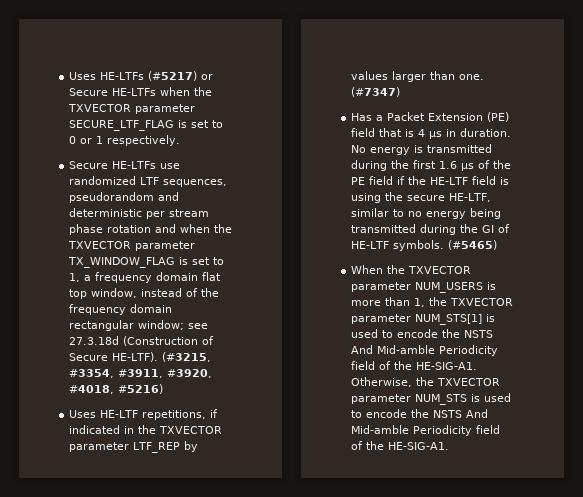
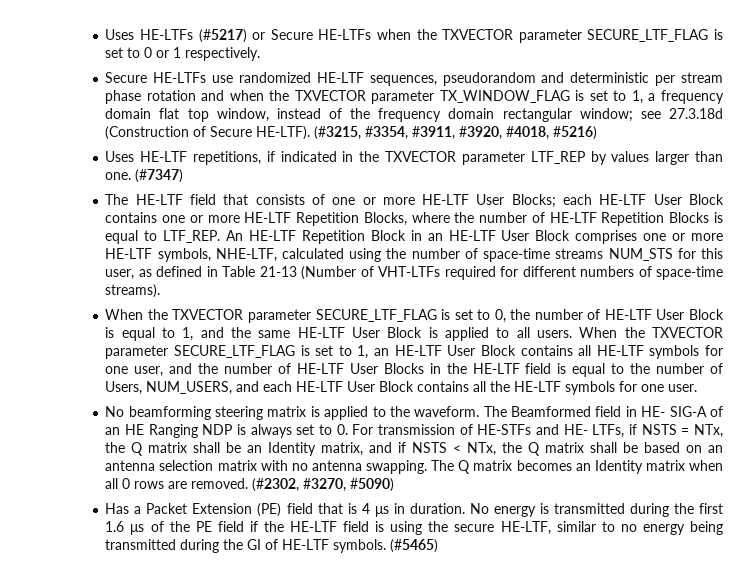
[139,177,159,185] LTF -> [316,72,364,83] HE-LTF
(400, 92) none -> [105,194,724,208] [105,212,723,226] [105,230,724,244] [105,248,723,262] [105,266,723,280] [105,284,161,298] [105,309,724,323] [105,327,723,341] [105,345,723,359] [105,363,724,377] [105,381,698,395] [105,406,723,420] [105,424,724,438] [105,442,723,456] [105,460,723,474] [105,478,395,492] // The HE-LTF field that consists of one or more HE-LTF User Blocks; each HE-LTF User Block contains one or more HE-LTF Repetition Blocks, where the number of HE-LTF Repetition Blocks is equal to LTF_REP. An HE-LTF Repetition Block in an HE-LTF User Block comprises one or more HE-LTF symbols, NHE-LTF, calculated using the number of space-time streams NUM_STS for this user, as defined in Table 21-13 (Number of VHT-LTFs required for different numbers of space-time streams). // When the TXVECTOR parameter SECURE_LTF_FLAG is set to 0, the number of HE-LTF User Block is equal to 1, and the same HE-LTF User Block is applied to all users. When the TXVECTOR parameter SECURE_LTF_FLAG is set to 1, an HE-LTF User Block contains all HE-LTF symbols for one user, and the number of HE-LTF User Blocks in the HE-LTF field is equal to the number of Users, NUM_USERS, and each HE-LTF User Block contains all the HE-LTF symbols for one user. // No beamforming steering matrix is applied to the waveform. The Beamformed field in HE- SIG-A of an HE Ranging NDP is always set to 0. For transmission of HE-STFs and HE- LTFs, if NSTS = NTx, the Q matrix shall be an Identity matrix, and if NSTS < NTx, the Q matrix shall be based on an antenna selection matrix with no antenna swapping. The Q matrix becomes an Identity matrix when all 0 rows are removed. (#2302, #3270, #5090)
[350,265,471,274] [350,282,496,293] [350,297,513,307] [350,314,495,325] [350,329,493,338] [350,345,498,356] [350,361,477,370] [350,377,500,387] [350,393,511,405] [350,409,488,418] [350,425,500,436] [350,441,449,450] // When the TXVECTOR parameter NUM_USERS is more than 1, the TXVECTOR parameter NUM_STS[1] is used to encode the NSTS And Mid-amble Periodicity field of the HE-SIG-A1. Otherwise, the TXVECTOR parameter NUM_STS is used to encode the NSTS And Mid-amble Periodicity field of the HE-SIG-A1. -> (439, 546) none

